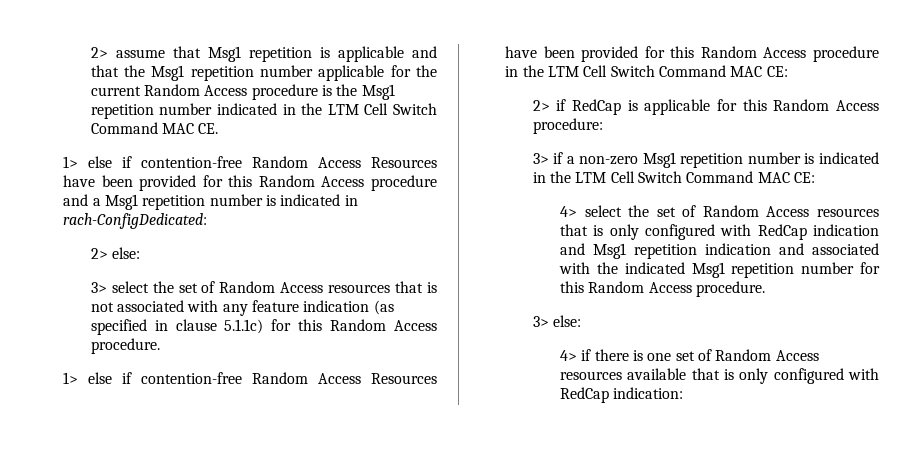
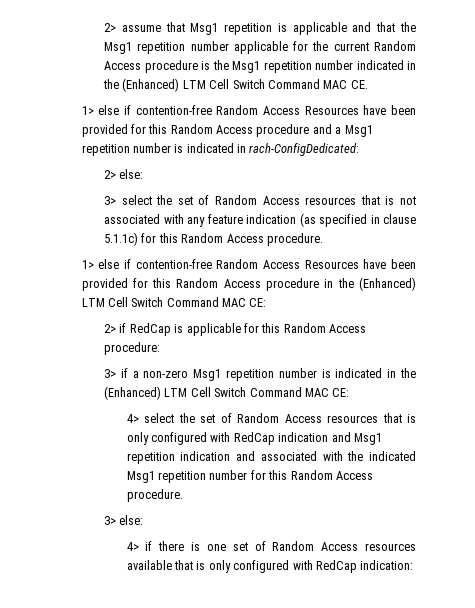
(323, 109) none -> [122,78,180,92] (Enhanced)
(544, 71) none -> [358,277,416,291] (Enhanced)
(572, 177) none -> [104,386,162,400] (Enhanced)

